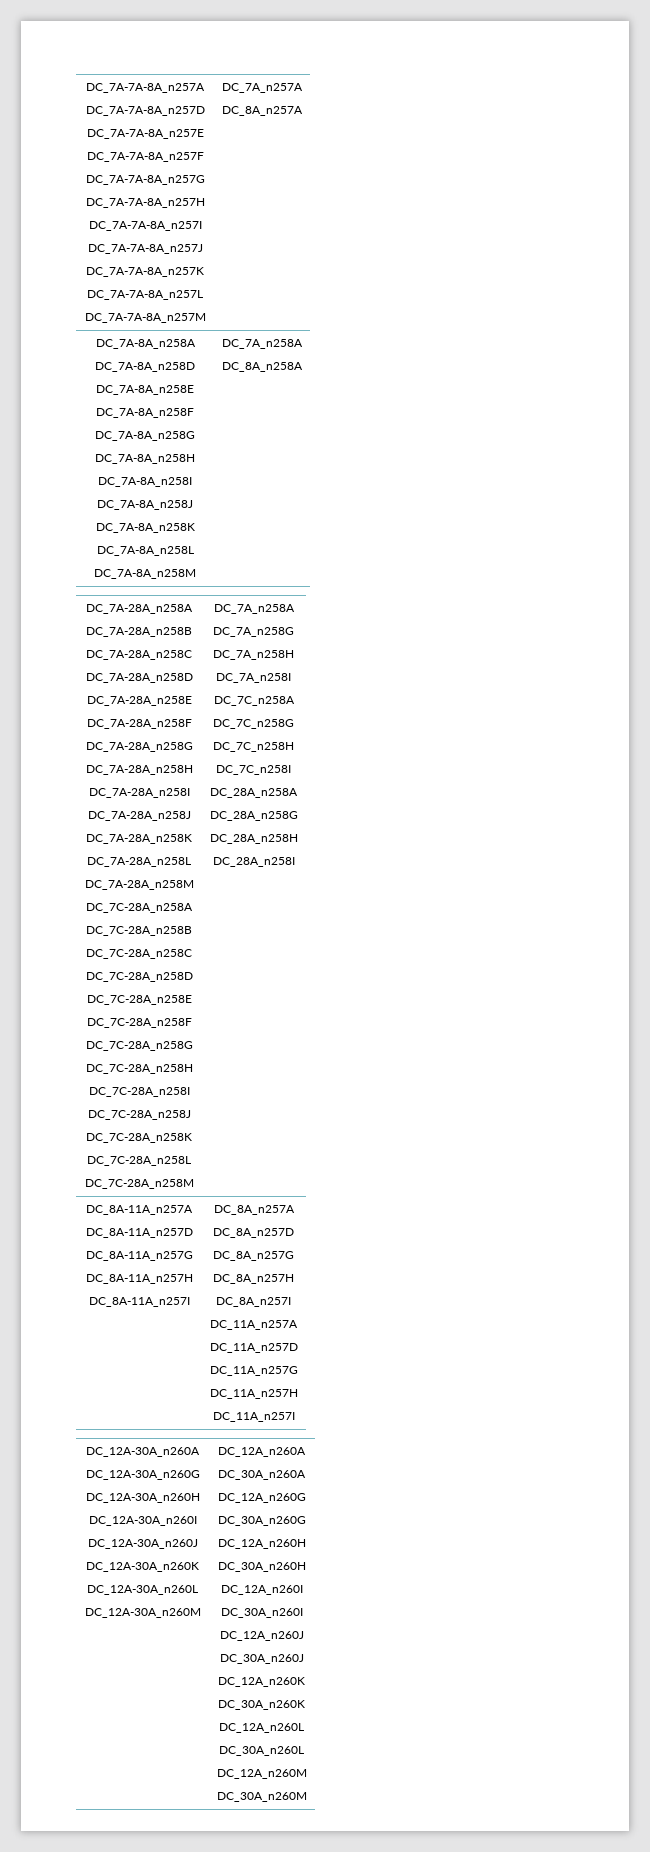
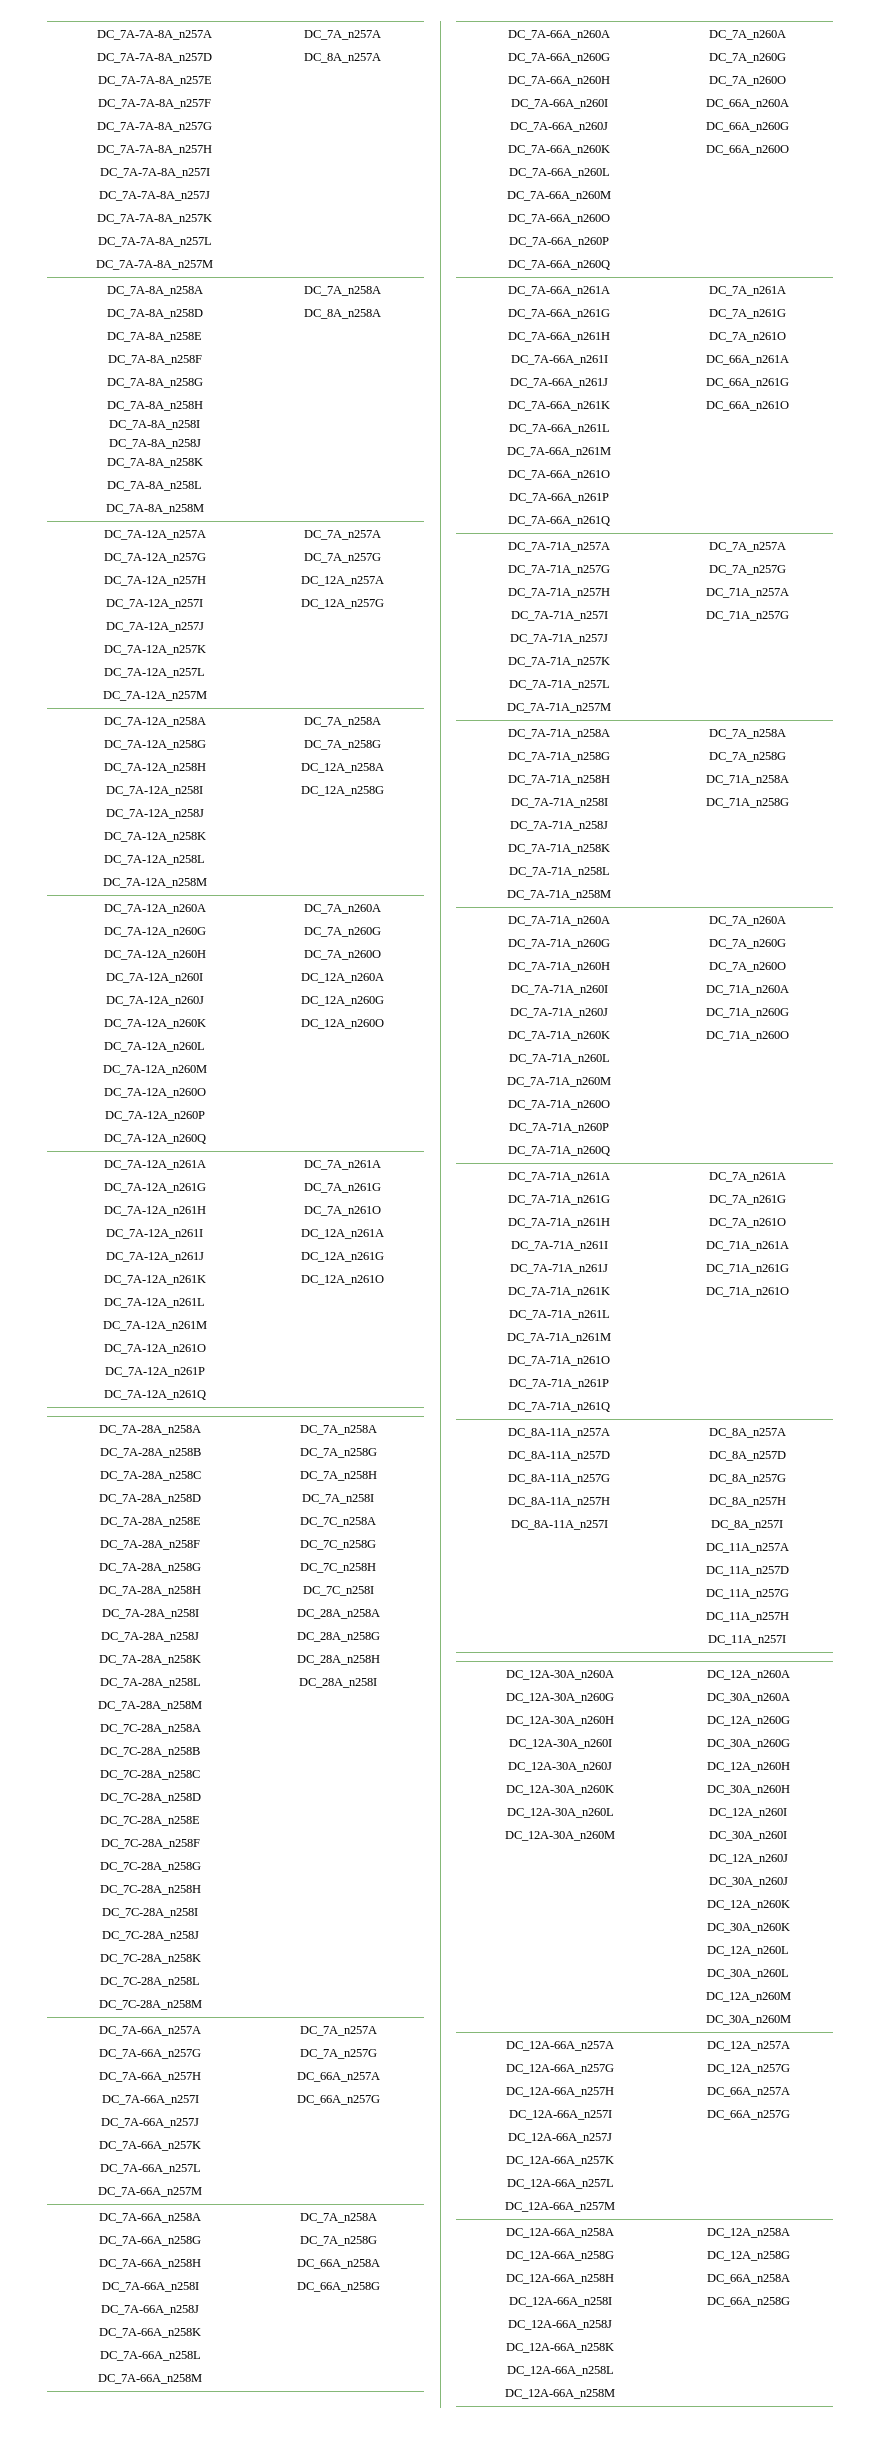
(303, 367) none -> [103,530,206,540] [103,553,206,563] [103,576,206,586] [106,599,203,609] [105,622,204,632] [103,645,206,655] [104,668,205,678] [102,691,207,701] [304,530,381,540] [304,553,381,563] [301,576,384,586] [301,599,384,609] [103,717,206,727] [103,740,206,750] [103,763,206,773] [106,786,203,796] [105,809,204,819] [103,832,206,842] [104,855,205,865] [102,878,207,888] [304,717,381,727] [304,740,381,750] [301,763,384,773] [301,786,384,796] [103,904,206,914] [103,927,206,937] [103,950,206,960] [106,973,203,983] [105,996,204,1006] [103,1019,206,1029] [104,1042,205,1052] [102,1065,207,1075] [103,1088,206,1098] [104,1111,205,1121] [103,1134,206,1144] [304,904,381,914] [304,927,381,937] [304,950,381,960] [301,973,384,983] [301,996,384,1006] [301,1019,384,1029] [103,1160,206,1170] [103,1183,206,1193] [103,1206,206,1216] [106,1229,203,1239] [105,1252,204,1262] [103,1275,206,1285] [104,1298,205,1308] [102,1321,207,1331] [103,1344,206,1354] [104,1367,205,1377] [103,1390,206,1400] [304,1160,381,1170] [304,1183,381,1193] [304,1206,381,1216] [301,1229,384,1239] [301,1252,384,1262] [301,1275,384,1285] // DC_7A-12A_n257A // DC_7A-12A_n257G // DC_7A-12A_n257H // DC_7A-12A_n257I // DC_7A-12A_n257J // DC_7A-12A_n257K // DC_7A-12A_n257L // DC_7A-12A_n257M | DC_7A_n257A // DC_7A_n257G // DC_12A_n257A // DC_12A_n257G // DC_7A-12A_n258A // DC_7A-12A_n258G // DC_7A-12A_n258H // DC_7A-12A_n258I // DC_7A-12A_n258J // DC_7A-12A_n258K // DC_7A-12A_n258L // DC_7A-12A_n258M | DC_7A_n258A // DC_7A_n258G // DC_12A_n258A // DC_12A_n258G // DC_7A-12A_n260A // DC_7A-12A_n260G // DC_7A-12A_n260H // DC_7A-12A_n260I // DC_7A-12A_n260J // DC_7A-12A_n260K // DC_7A-12A_n260L // DC_7A-12A_n260M // DC_7A-12A_n260O // DC_7A-12A_n260P // DC_7A-12A_n260Q | DC_7A_n260A // DC_7A_n260G // DC_7A_n260O // DC_12A_n260A // DC_12A_n260G // DC_12A_n260O // DC_7A-12A_n261A // DC_7A-12A_n261G // DC_7A-12A_n261H // DC_7A-12A_n261I // DC_7A-12A_n261J // DC_7A-12A_n261K // DC_7A-12A_n261L // DC_7A-12A_n261M // DC_7A-12A_n261O // DC_7A-12A_n261P // DC_7A-12A_n261Q | DC_7A_n261A // DC_7A_n261G // DC_7A_n261O // DC_12A_n261A // DC_12A_n261G // DC_12A_n261O
(295, 862) none -> [99,2026,201,2036] [99,2049,201,2059] [99,2072,201,2082] [101,2095,199,2105] [101,2118,199,2128] [99,2141,201,2151] [99,2164,201,2174] [98,2187,202,2197] [299,2026,377,2036] [299,2049,377,2059] [296,2072,380,2082] [296,2095,380,2105] [99,2213,201,2223] [99,2236,201,2246] [99,2259,201,2269] [101,2282,199,2292] [101,2305,199,2315] [99,2328,201,2338] [99,2351,201,2361] [98,2374,202,2384] [299,2213,377,2223] [299,2236,377,2246] [296,2259,380,2269] [296,2282,380,2292] [508,30,610,40] [508,53,610,63] [508,76,610,86] [510,99,608,109] [510,122,608,132] [508,145,610,155] [508,168,610,178] [507,191,611,201] [508,214,610,224] [509,237,609,247] [508,260,610,270] [708,30,786,40] [708,53,786,63] [708,76,786,86] [705,99,789,109] [705,122,789,132] [705,145,789,155] [508,286,610,296] [508,309,610,319] [508,332,610,342] [510,355,608,365] [510,378,608,388] [508,401,610,411] [508,424,610,434] [507,447,611,457] [508,470,610,480] [509,493,609,503] [508,516,610,526] [708,286,786,296] [708,309,786,319] [708,332,786,342] [705,355,789,365] [705,378,789,388] [705,401,789,411] [508,542,610,552] [508,565,610,575] [508,588,610,598] [510,611,608,621] [510,634,608,644] [508,657,610,667] [508,680,610,690] [507,703,611,713] [708,542,786,552] [708,565,786,575] [705,588,789,598] [705,611,789,621] [508,729,610,739] [508,752,610,762] [508,775,610,785] [510,798,608,808] [510,821,608,831] [508,844,610,854] [508,867,610,877] [507,890,611,900] [708,729,786,739] [708,752,786,762] [705,775,789,785] [705,798,789,808] [508,916,610,926] [508,939,610,949] [508,962,610,972] [510,985,608,995] [510,1008,608,1018] [508,1031,610,1041] [508,1054,610,1064] [507,1077,611,1087] [508,1100,610,1110] [509,1123,609,1133] [508,1146,610,1156] [708,916,786,926] [708,939,786,949] [708,962,786,972] [705,985,789,995] [705,1008,789,1018] [705,1031,789,1041] [508,1172,610,1182] [508,1195,610,1205] [508,1218,610,1228] [510,1241,608,1251] [510,1264,608,1274] [508,1287,610,1297] [508,1310,610,1320] [507,1333,611,1343] [508,1356,610,1366] [509,1379,609,1389] [508,1402,610,1412] [708,1172,786,1182] [708,1195,786,1205] [708,1218,786,1228] [705,1241,789,1251] [705,1264,789,1274] [705,1287,789,1297] // DC_7A-66A_n257A // DC_7A-66A_n257G // DC_7A-66A_n257H // DC_7A-66A_n257I // DC_7A-66A_n257J // DC_7A-66A_n257K // DC_7A-66A_n257L // DC_7A-66A_n257M | DC_7A_n257A // DC_7A_n257G // DC_66A_n257A // DC_66A_n257G // DC_7A-66A_n258A // DC_7A-66A_n258G // DC_7A-66A_n258H // DC_7A-66A_n258I // DC_7A-66A_n258J // DC_7A-66A_n258K // DC_7A-66A_n258L // DC_7A-66A_n258M | DC_7A_n258A // DC_7A_n258G // DC_66A_n258A // DC_66A_n258G // DC_7A-66A_n260A // DC_7A-66A_n260G // DC_7A-66A_n260H // DC_7A-66A_n260I // DC_7A-66A_n260J // DC_7A-66A_n260K // DC_7A-66A_n260L // DC_7A-66A_n260M // DC_7A-66A_n260O // DC_7A-66A_n260P // DC_7A-66A_n260Q | DC_7A_n260A // DC_7A_n260G // DC_7A_n260O // DC_66A_n260A // DC_66A_n260G // DC_66A_n260O // DC_7A-66A_n261A // DC_7A-66A_n261G // DC_7A-66A_n261H // DC_7A-66A_n261I // DC_7A-66A_n261J // DC_7A-66A_n261K // DC_7A-66A_n261L // DC_7A-66A_n261M // DC_7A-66A_n261O // DC_7A-66A_n261P // DC_7A-66A_n261Q | DC_7A_n261A // DC_7A_n261G // DC_7A_n261O // DC_66A_n261A // DC_66A_n261G // DC_66A_n261O // DC_7A-71A_n257A // DC_7A-71A_n257G // DC_7A-71A_n257H // DC_7A-71A_n257I // DC_7A-71A_n257J // DC_7A-71A_n257K // DC_7A-71A_n257L // DC_7A-71A_n257M | DC_7A_n257A // DC_7A_n257G // DC_71A_n257A // DC_71A_n257G // DC_7A-71A_n258A // DC_7A-71A_n258G // DC_7A-71A_n258H // DC_7A-71A_n258I // DC_7A-71A_n258J // DC_7A-71A_n258K // DC_7A-71A_n258L // DC_7A-71A_n258M | DC_7A_n258A // DC_7A_n258G // DC_71A_n258A // DC_71A_n258G // DC_7A-71A_n260A // DC_7A-71A_n260G // DC_7A-71A_n260H // DC_7A-71A_n260I // DC_7A-71A_n260J // DC_7A-71A_n260K // DC_7A-71A_n260L // DC_7A-71A_n260M // DC_7A-71A_n260O // DC_7A-71A_n260P // DC_7A-71A_n260Q | DC_7A_n260A // DC_7A_n260G // DC_7A_n260O // DC_71A_n260A // DC_71A_n260G // DC_71A_n260O // DC_7A-71A_n261A // DC_7A-71A_n261G // DC_7A-71A_n261H // DC_7A-71A_n261I // DC_7A-71A_n261J // DC_7A-71A_n261K // DC_7A-71A_n261L // DC_7A-71A_n261M // DC_7A-71A_n261O // DC_7A-71A_n261P // DC_7A-71A_n261Q | DC_7A_n261A // DC_7A_n261G // DC_7A_n261O // DC_71A_n261A // DC_71A_n261G // DC_71A_n261O
(307, 1797) none -> [506,2041,614,2051] [506,2064,614,2074] [506,2087,614,2097] [508,2110,612,2120] [508,2133,612,2143] [506,2156,614,2166] [506,2179,614,2189] [505,2202,615,2212] [706,2041,790,2051] [706,2064,790,2074] [706,2087,790,2097] [706,2110,790,2120] [506,2228,614,2238] [506,2251,614,2261] [506,2274,614,2284] [508,2297,612,2307] [508,2320,612,2330] [506,2343,614,2353] [506,2366,614,2376] [505,2389,615,2399] [706,2228,790,2238] [706,2251,790,2261] [706,2274,790,2284] [706,2297,790,2307] // DC_12A-66A_n257A // DC_12A-66A_n257G // DC_12A-66A_n257H // DC_12A-66A_n257I // DC_12A-66A_n257J // DC_12A-66A_n257K // DC_12A-66A_n257L // DC_12A-66A_n257M | DC_12A_n257A // DC_12A_n257G // DC_66A_n257A // DC_66A_n257G // DC_12A-66A_n258A // DC_12A-66A_n258G // DC_12A-66A_n258H // DC_12A-66A_n258I // DC_12A-66A_n258J // DC_12A-66A_n258K // DC_12A-66A_n258L // DC_12A-66A_n258M | DC_12A_n258A // DC_12A_n258G // DC_66A_n258A // DC_66A_n258G

